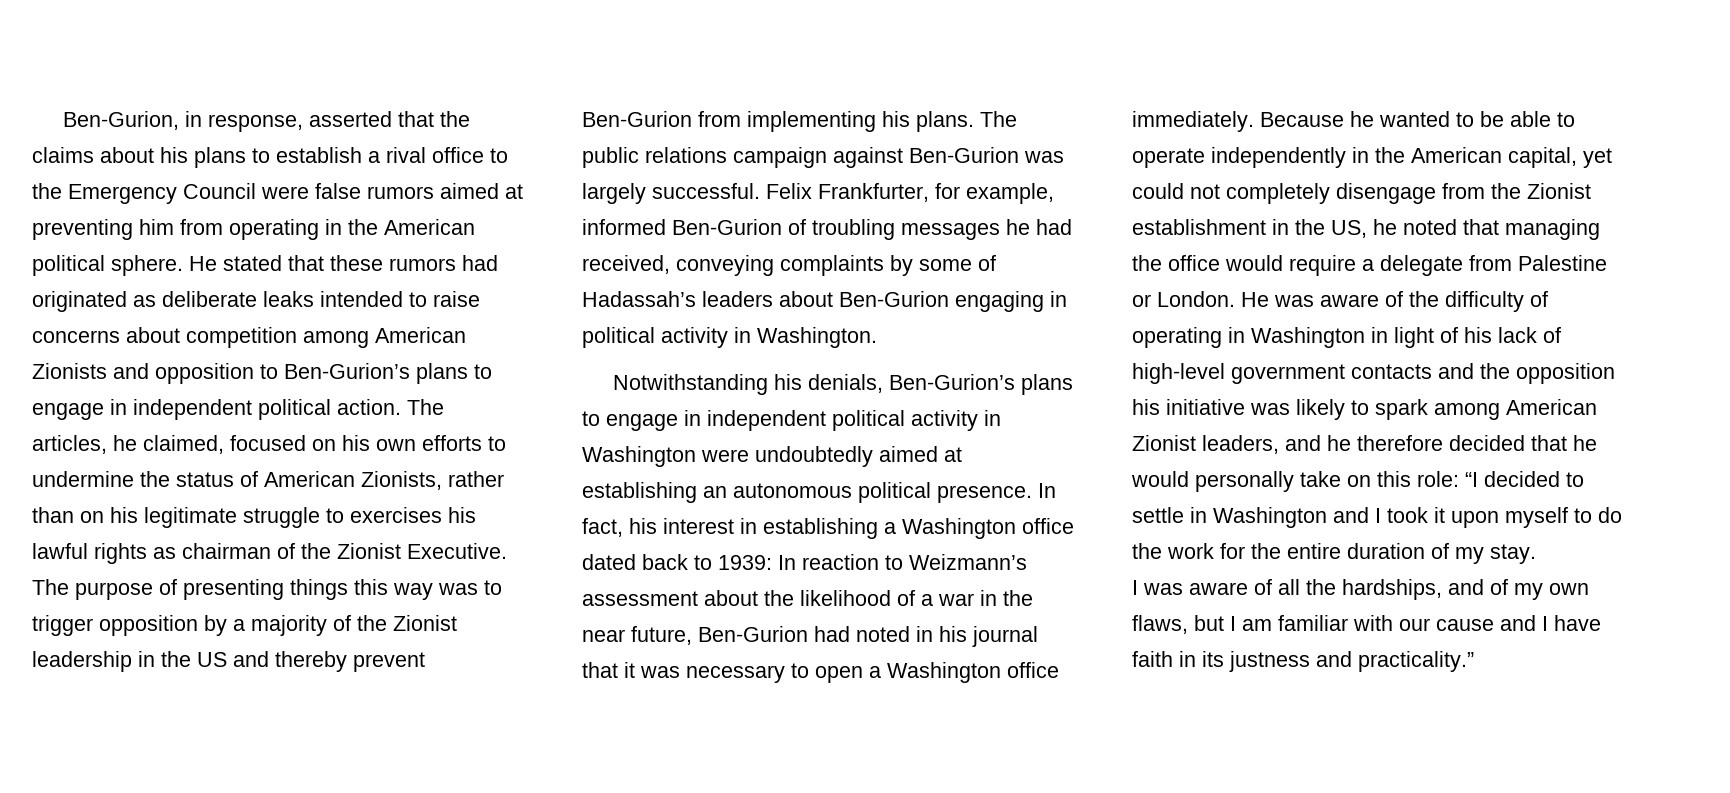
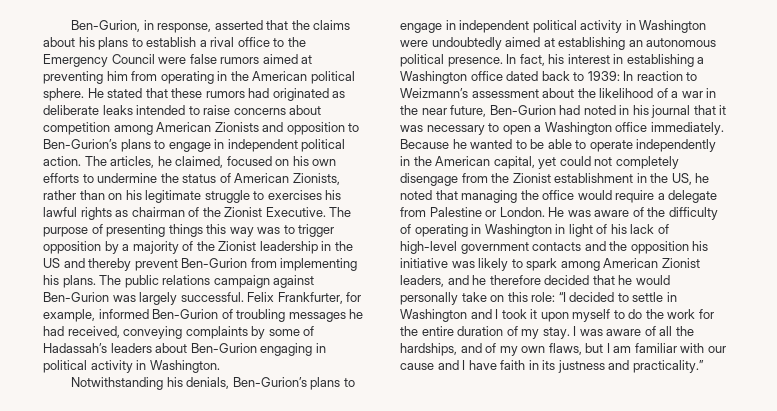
(1536, 554) // -> (570, 333) none

